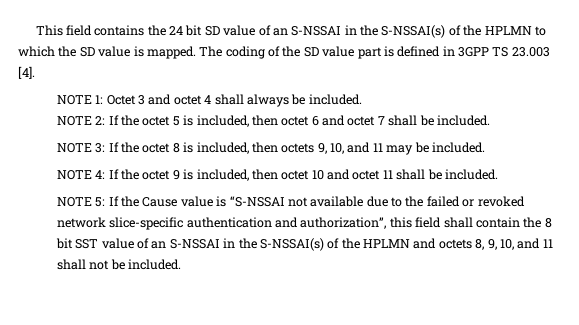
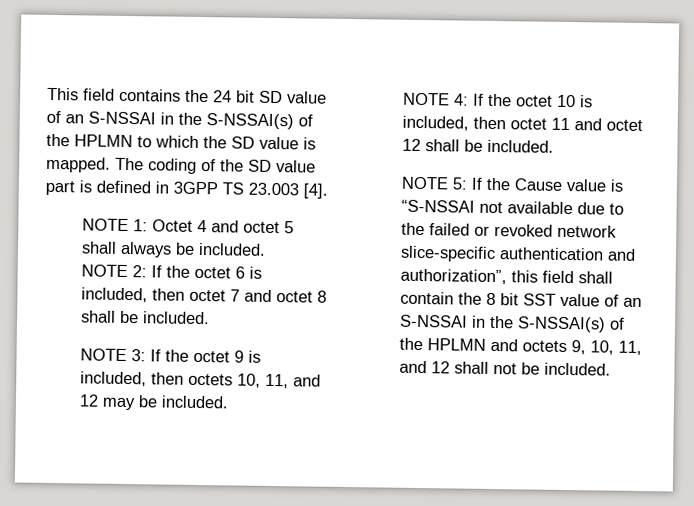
[138,94,212,105] 3 and octet 4 -> [197,219,295,234] 4 and octet 5
[172,115,385,127] 5 is included, then octet 6 and octet 7 -> [235,266,263,279] [81,287,328,303] 6 is included, then octet 7 and octet 8
[172,143,180,153] 8 -> [234,350,245,363] 9
[317,142,383,154] 9, 10, and 11 -> [237,373,322,389] [79,394,100,407] 10, 11, and 12
[172,169,393,181] 9 is included, then octet 10 and octet 11 -> [557,94,594,108] [402,115,644,132] [402,138,422,152] 10 is included, then octet 11 and octet 12
[475,238,553,250] 8, 9, 10, and 11 -> [571,340,643,356] [399,360,451,374] 9, 10, 11, and 12

